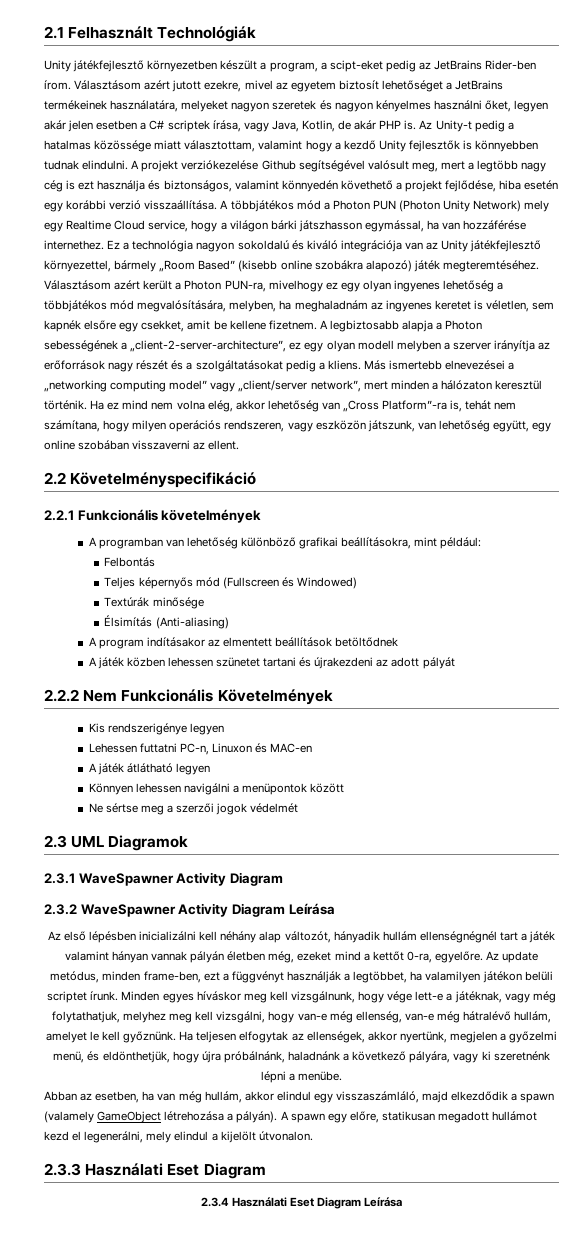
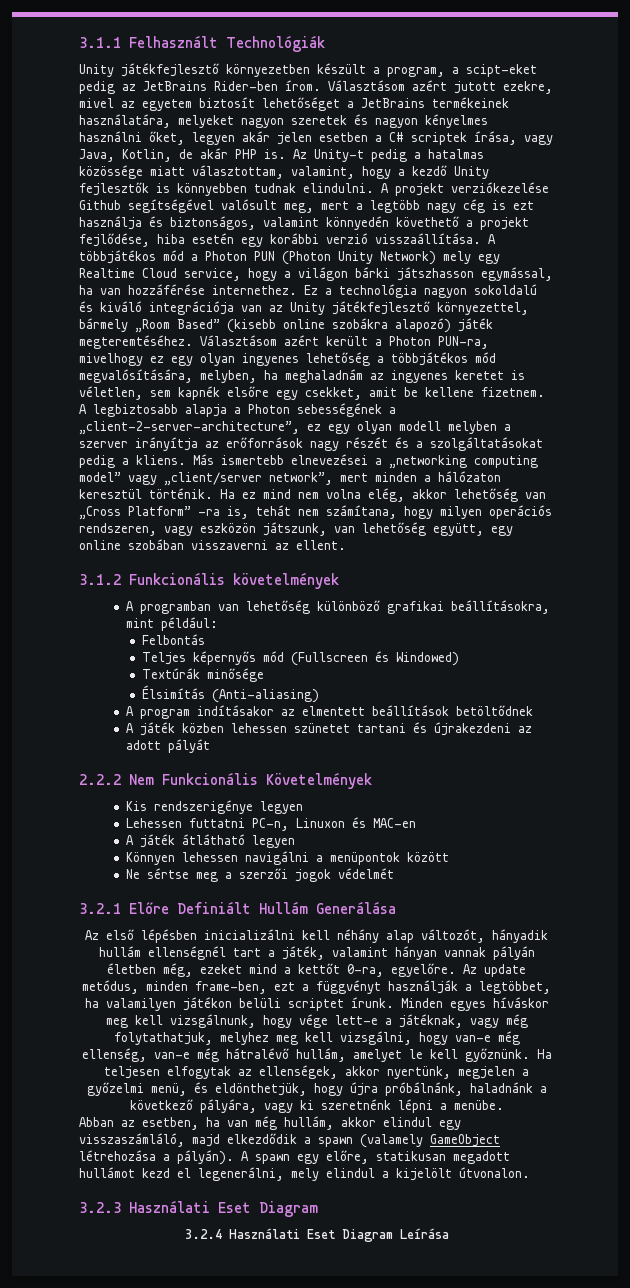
[44,26,64,39] 2.1 -> [79,37,121,48] 3.1.1
[258,140,303,150] valamint -> [291,166,355,179] valamint,
[382,400,448,410] Platform”-ra -> [128,506,220,516] Platform” -ra
[44,472,257,488] [44,510,74,521] 2.2 Követelményspecifikáció // 2.2.1 -> [79,574,121,585] 3.1.2
[44,835,189,851] [44,872,283,886] [44,903,335,917] 2.3 UML Diagramok // 2.3.1 WaveSpawner Activity Diagram // 2.3.2 WaveSpawner Activity Diagram Leírása -> [79,901,396,914] 3.2.1 Előre Definiált Hullám Generálása
[419,931,497,943] ellenségnégnél -> [147,946,226,960] ellenségnél
[529,931,556,943] játék -> [281,946,325,960] játék,
[44,1163,81,1176] 2.3.3 -> [79,1202,121,1213] 3.2.3
[200,1197,229,1207] 2.3.4 -> [184,1229,222,1239] 3.2.4

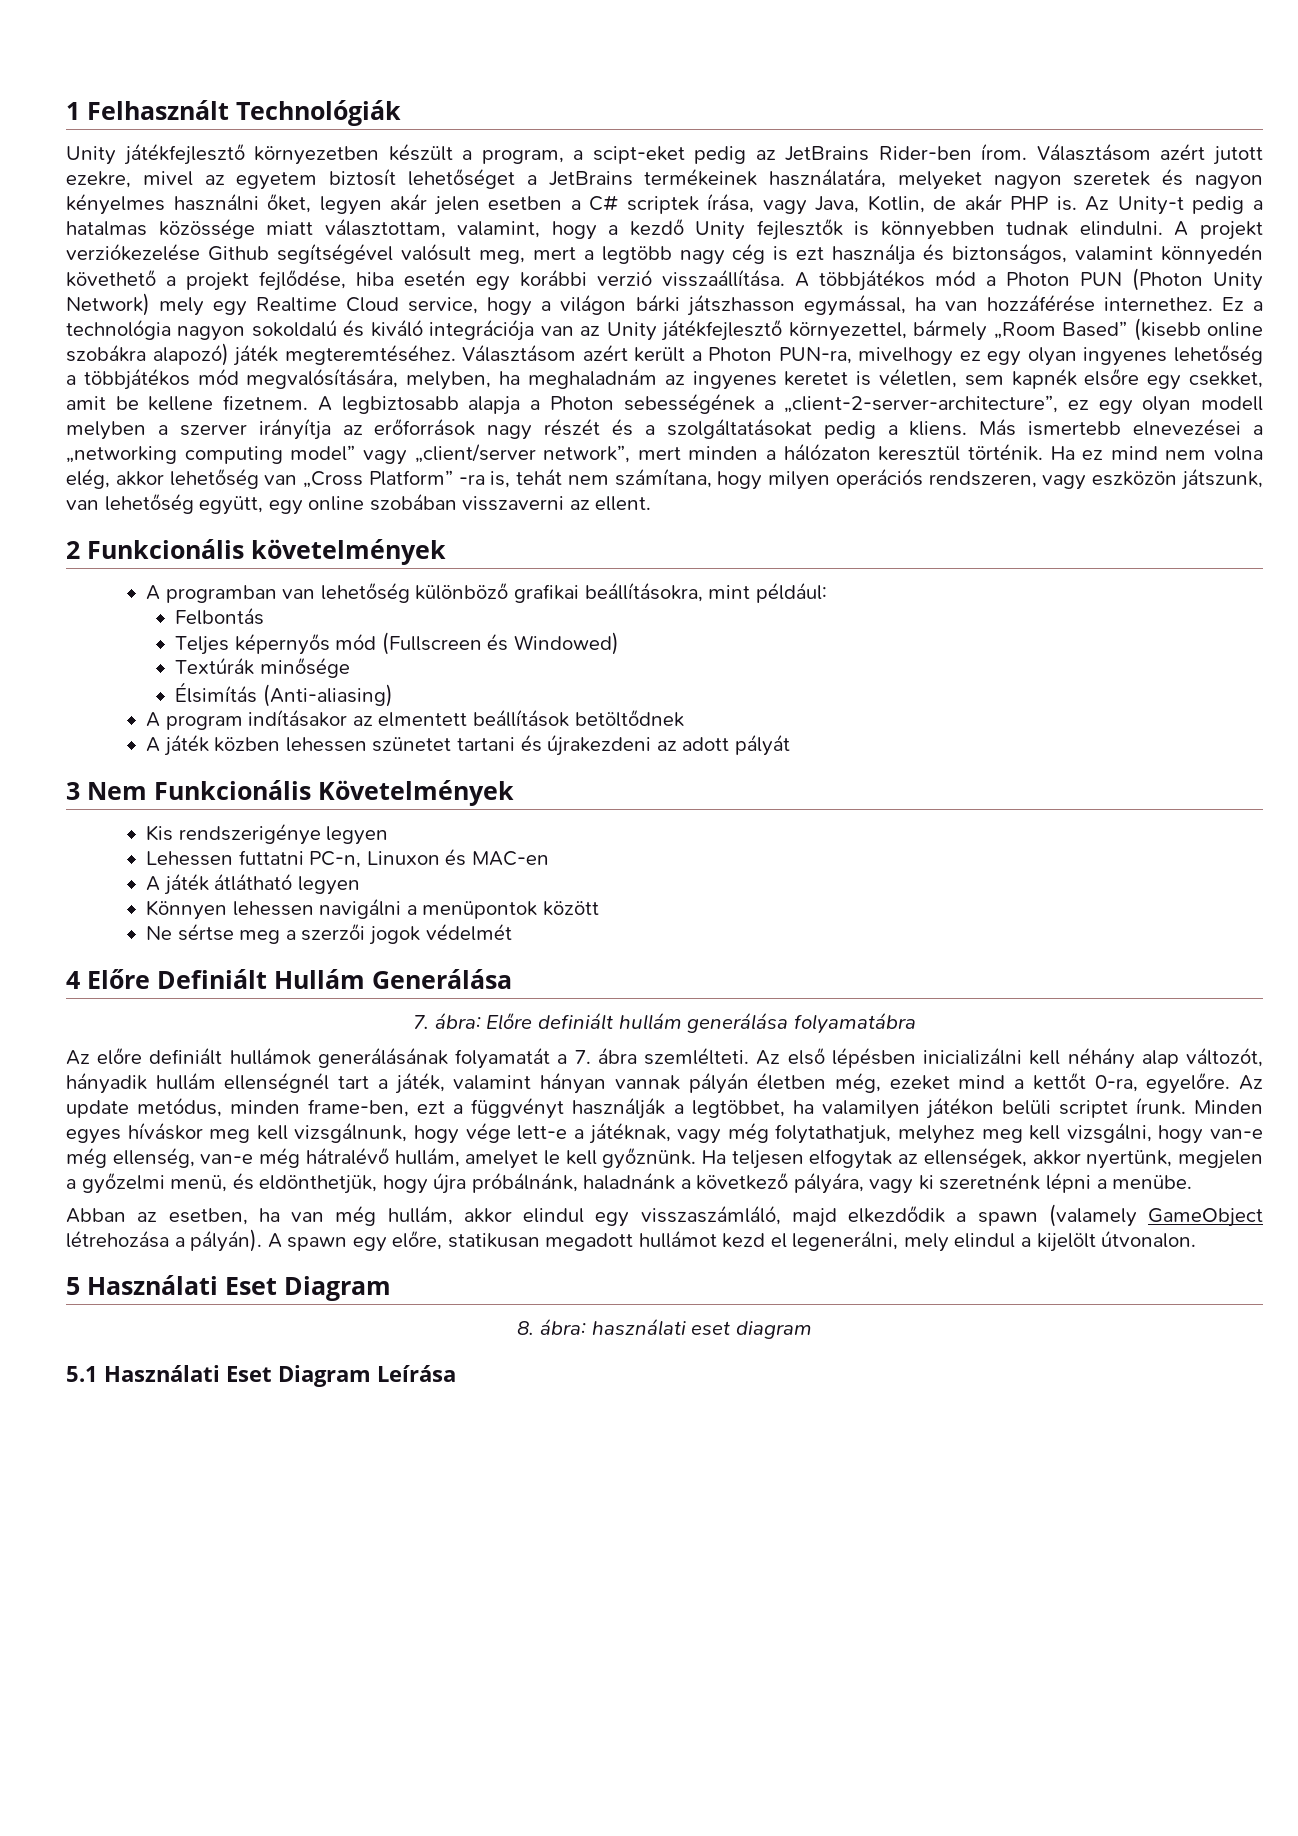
[79,37,121,48] 3.1.1 -> [66,102,80,120] 1
[79,574,121,585] 3.1.2 -> [66,541,80,559] 2
[79,774,121,785] 2.2.2 -> [66,782,80,800] 3
[79,903,121,914] 3.2.1 -> [66,971,80,989] 4
(396, 907) none -> [413,1012,916,1034] [66,1047,750,1069] 7. ábra: Előre definiált hullám generálása folyamatábra // Az előre definiált hullámok generálásának folyamatát a 7. ábra szemlélteti.
[79,1202,121,1213] 3.2.3 -> [66,1277,80,1295] 5
[184,1229,222,1239] 3.2.4 -> [517,1318,812,1339] [66,1366,98,1382] 8. ábra: használati eset diagram // 5.1

